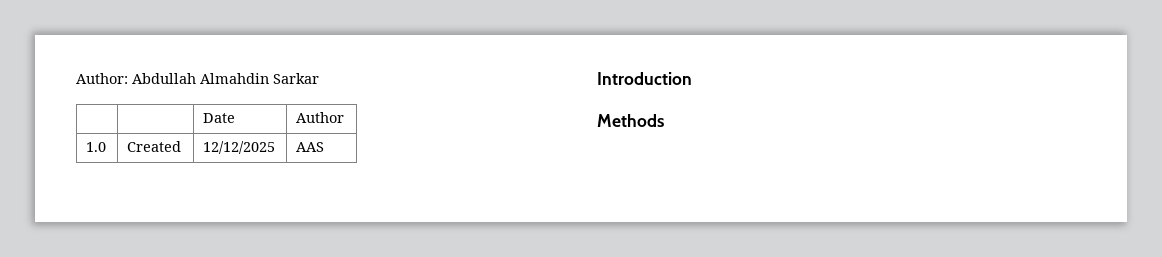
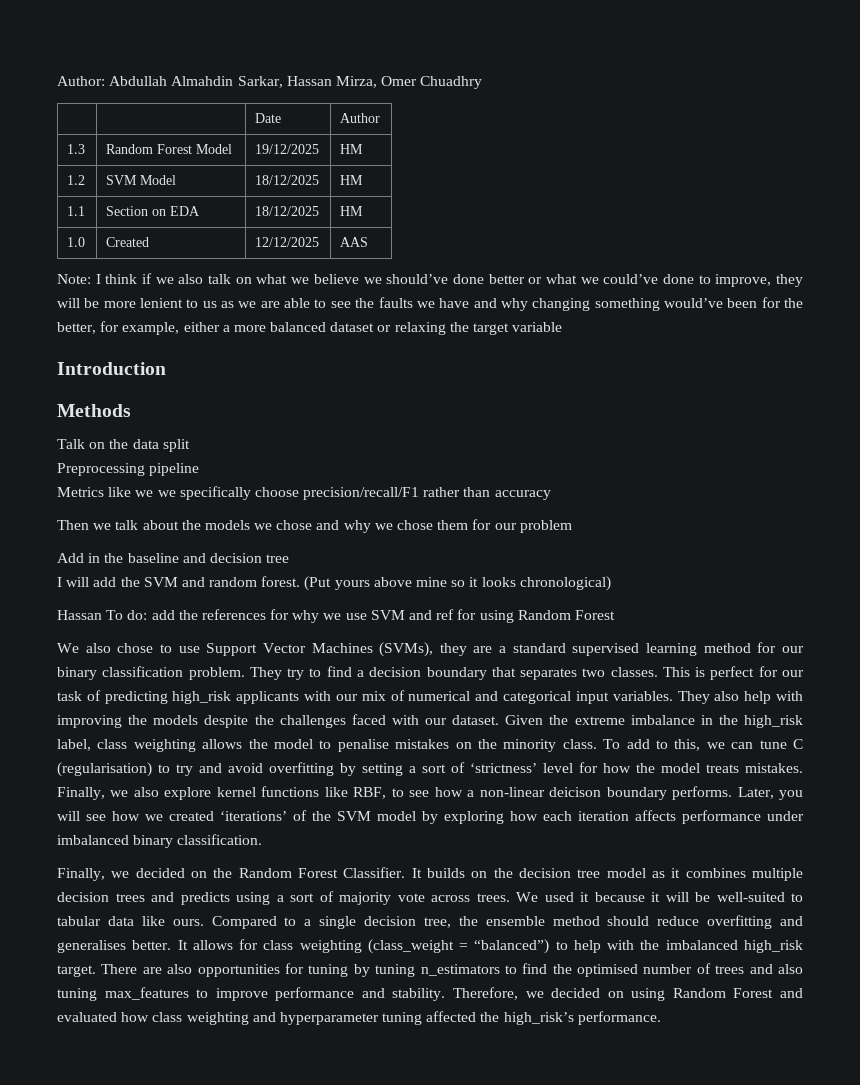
[273,73,319,84] [203,113,236,123] [296,112,345,123] [86,142,107,152] [127,141,182,152] [203,141,276,154] [296,142,325,152] [597,72,692,85] [597,114,664,127] Sarkar // | | Date | Author // 1.0 | Created | 12/12/2025 | AAS // Introduction // Methods -> [237,76,483,89] [255,113,282,123] [340,113,381,123] [67,144,86,154] [106,144,233,154] [255,144,320,154] [340,144,364,154] [67,175,86,185] [106,175,177,185] [255,175,320,185] [340,175,364,185] [67,206,86,216] [106,206,201,216] [255,206,320,216] [340,206,364,216] [67,237,86,247] [106,237,150,247] [255,237,320,247] [340,237,369,247] [57,273,803,287] [57,297,803,311] [57,321,563,335] [57,362,166,375] [57,404,131,417] [57,439,190,452] [57,463,200,476] [57,486,551,500] [57,519,572,533] [57,553,290,563] [57,576,611,591] [57,609,615,623] [57,642,804,657] [57,666,805,680] [57,690,804,704] [57,714,803,728] [57,739,803,752] [57,762,803,777] [57,786,804,800] [57,810,804,824] [57,834,263,848] [57,867,804,881] [57,891,803,905] [57,915,803,929] [57,939,803,954] [57,963,804,977] [57,987,803,1001] [57,1011,661,1025] Sarkar, Hassan Mirza, Omer Chuadhry // | | Date | Author // 1.3 | Random Forest Model | 19/12/2025 | HM // 1.2 | SVM Model | 18/12/2025 | HM // 1.1 | Section on EDA | 18/12/2025 | HM // 1.0 | Created | 12/12/2025 | AAS // Note: I think if we also talk on what we believe we should’ve done better or what we could’ve done to improve, they will be more lenient to us as we are able to see the faults we have and why changing something would’ve been for the better, for example, either a more balanced dataset or relaxing the target variable // Introduction // Methods // Talk on the data split // Preprocessing pipeline // Metrics like we we specifically choose precision/recall/F1 rather than accuracy // Then we talk about the models we chose and why we chose them for our problem // Add in the baseline and decision tree // I will add the SVM and random forest. (Put yours above mine so it looks chronological) // Hassan To do: add the references for why we use SVM and ref for using Random Forest // We also chose to use Support Vector Machines (SVMs), they are a standard supervised learning method for our binary classification problem. They try to find a decision boundary that separates two classes. This is perfect for our task of predicting high_risk applicants with our mix of numerical and categorical input variables. They also help with improving the models despite the challenges faced with our dataset. Given the extreme imbalance in the high_risk label, class weighting allows the model to penalise mistakes on the minority class. To add to this, we can tune C (regularisation) to try and avoid overfitting by setting a sort of ‘strictness’ level for how the model treats mistakes. Finally, we also explore kernel functions like RBF, to see how a non-linear deicison boundary performs. Later, you will see how we created ‘iterations’ of the SVM model by exploring how each iteration affects performance under imbalanced binary classification. // Finally, we decided on the Random Forest Classifier. It builds on the decision tree model as it combines multiple decision trees and predicts using a sort of majority vote across trees. We used it because it will be well-suited to tabular data like ours. Compared to a single decision tree, the ensemble method should reduce overfitting and generalises better. It allows for class weighting (class_weight = “balanced”) to help with the imbalanced high_risk target. There are also opportunities for tuning by tuning n_estimators to find the optimised number of trees and also tuning max_features to improve performance and stability. Therefore, we decided on using Random Forest and evaluated how class weighting and hyperparameter tuning affected the high_risk’s performance.

